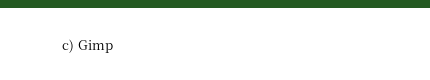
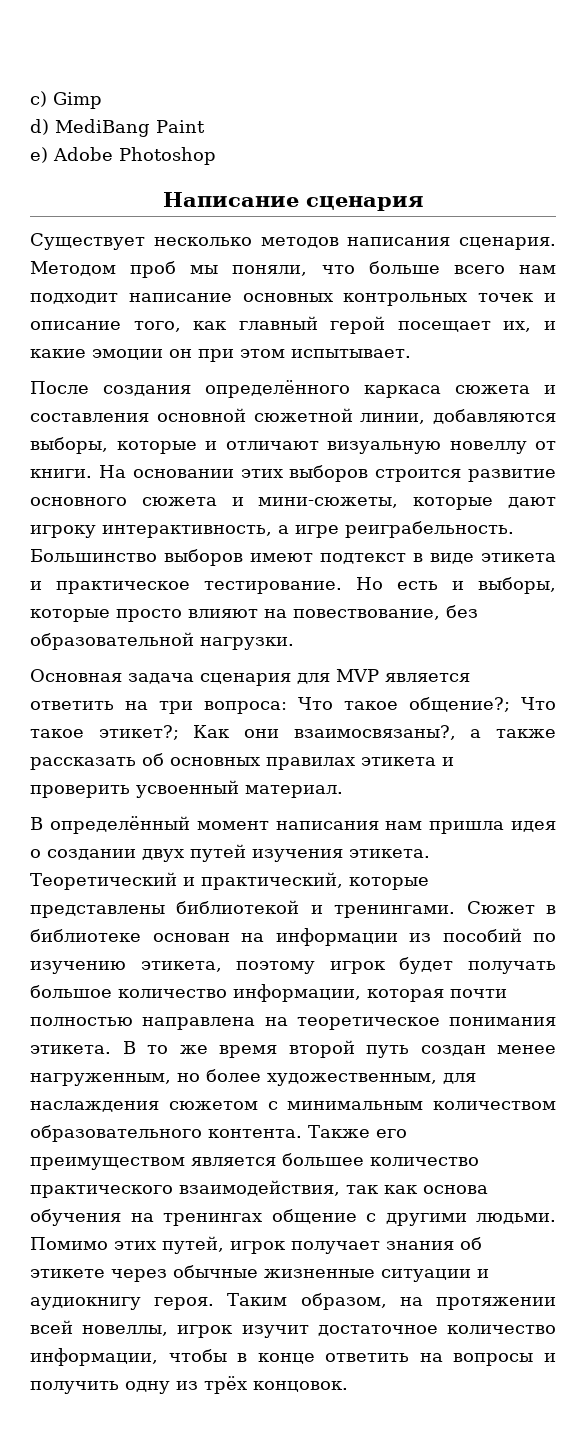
(113, 46) none -> [30,119,205,137] [30,147,216,165] [162,192,424,211] [30,233,556,250] [30,261,557,278] [30,293,556,306] [30,316,556,334] [30,349,411,362] [30,380,556,398] [30,408,556,424] [30,437,556,454] [30,465,556,482] [30,497,556,510] [30,521,514,538] [30,549,556,566] [30,577,556,594] [30,605,478,622] [30,632,294,650] [30,669,470,686] [30,697,556,714] [30,725,556,740] [30,753,454,770] [30,780,343,798] [30,816,556,834] [30,844,430,862] [30,872,429,890] [30,900,556,918] [30,928,556,946] [30,957,556,974] [30,984,507,1002] [30,1017,556,1030] [30,1040,556,1058] [30,1069,476,1086] [30,1101,556,1112] [30,1125,407,1142] [30,1153,479,1170] [30,1180,488,1198] [30,1209,556,1226] [30,1236,482,1254] [30,1265,489,1282] [30,1293,556,1310] [30,1320,556,1338] [30,1348,556,1366] [30,1376,348,1394] // d) MediBang Paint // e) Adobe Photoshop // Написание сценария // Существует несколько методов написания сценария. Методом проб мы поняли, что больше всего нам подходит написание основных контрольных точек и описание того, как главный герой посещает их, и какие эмоции он при этом испытывает. // После создания определённого каркаса сюжета и составления основной сюжетной линии, добавляются выборы, которые и отличают визуальную новеллу от книги. На основании этих выборов строится развитие основного сюжета и мини-сюжеты, которые дают игроку интерактивность, а игре реиграбельность. Большинство выборов имеют подтекст в виде этикета и практическое тестирование. Но есть и выборы, которые просто влияют на повествование, без образовательной нагрузки. // Основная задача сценария для MVP является ответить на три вопроса: Что такое общение?; Что такое этикет?; Как они взаимосвязаны?, а также рассказать об основных правилах этикета и проверить усвоенный материал. // В определённый момент написания нам пришла идея о создании двух путей изучения этикета. Теоретический и практический, которые представлены библиотекой и тренингами. Сюжет в библиотеке основан на информации из пособий по изучению этикета, поэтому игрок будет получать большое количество информации, которая почти полностью направлена на теоретическое понимания этикета. В то же время второй путь создан менее нагруженным, но более художественным, для наслаждения сюжетом с минимальным количеством образовательного контента. Также его преимуществом является большее количество практического взаимодействия, так как основа обучения на тренингах общение с другими людьми. Помимо этих путей, игрок получает знания об этикете через обычные жизненные ситуации и аудиокнигу героя. Таким образом, на протяжении всей новеллы, игрок изучит достаточное количество информации, чтобы в конце ответить на вопросы и получить одну из трёх концовок.

